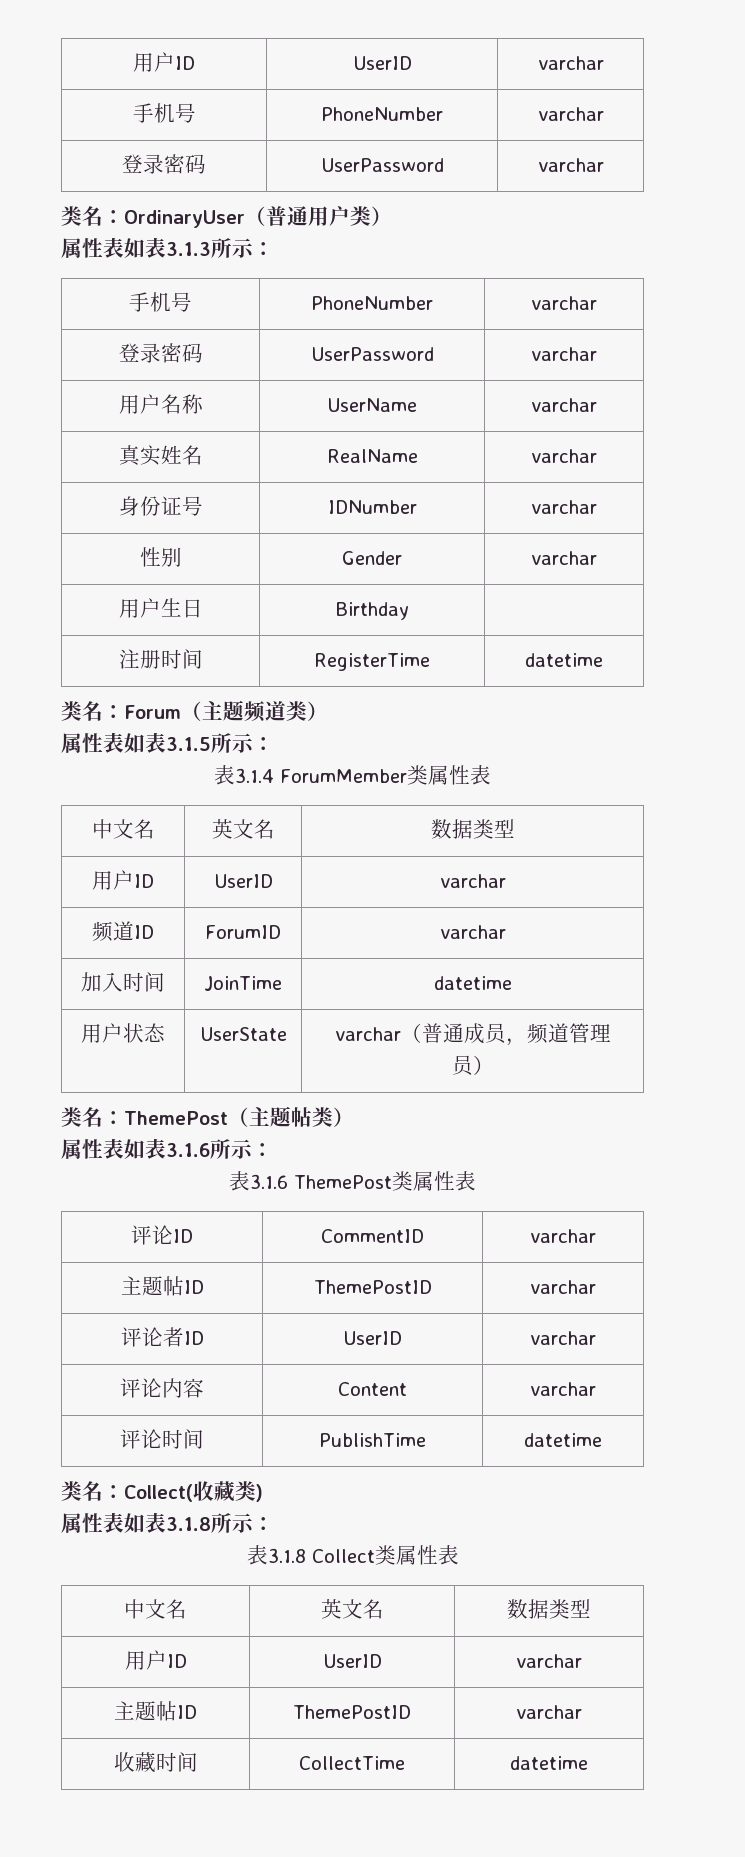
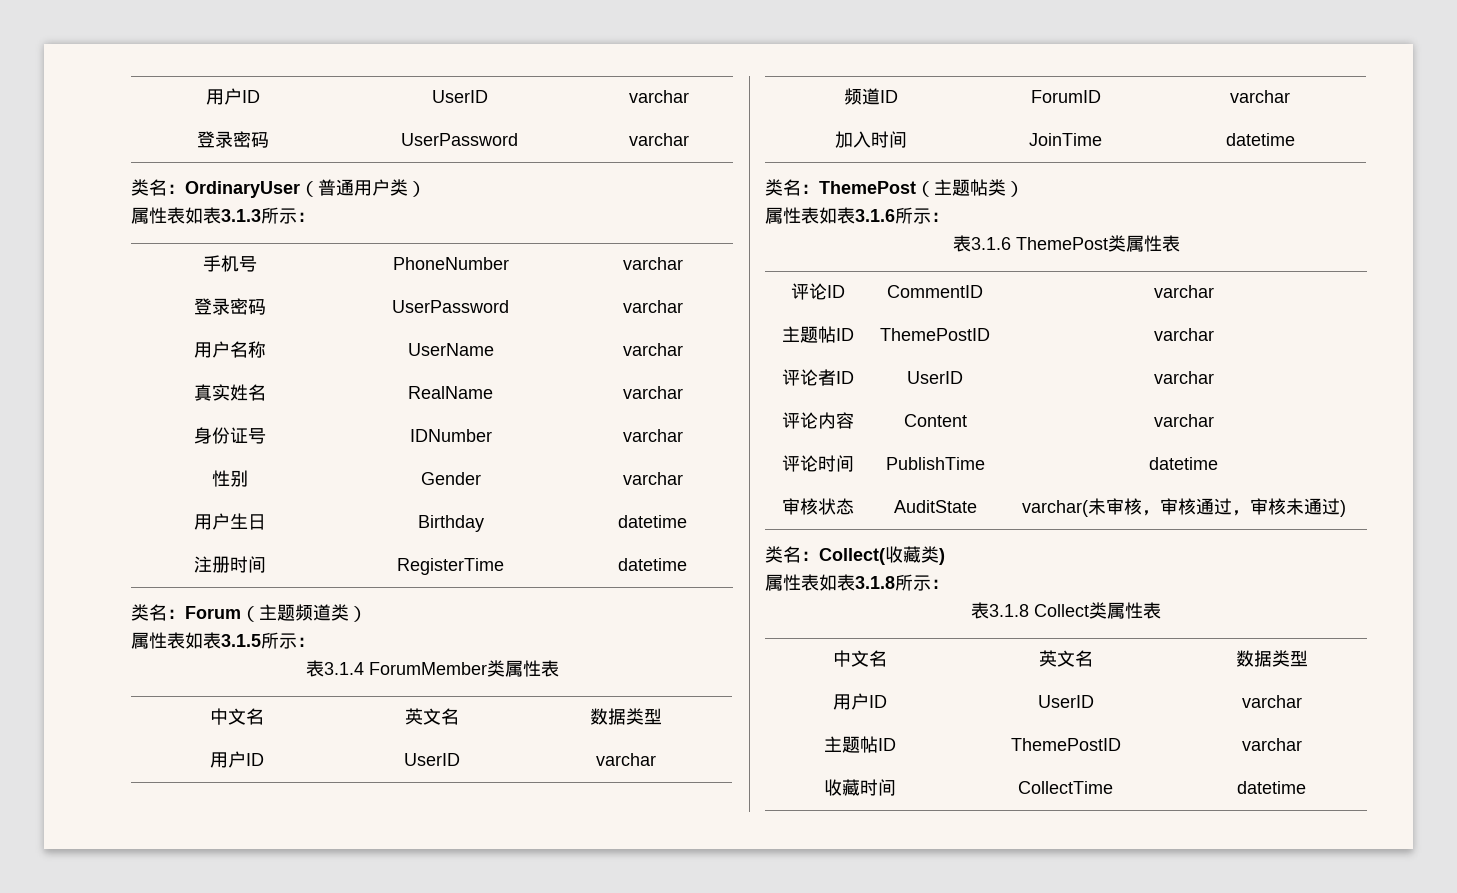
[133,52,195,72] [352,56,412,70] [537,56,604,70] [132,103,196,123] [321,107,443,121] [537,107,604,121] 用户ID | UserID | varchar // 手机号 | PhoneNumber | varchar -> [206,88,260,105] [431,90,488,103] [628,90,689,103] 用户ID | UserID | varchar
(409, 611) none -> [618,515,687,528] datetime
[81,1023,165,1043] [199,1027,287,1041] [334,1023,611,1046] [451,1055,494,1076] // 用户状态 | UserState | varchar（普通成员，频道管理员） -> (1295, 139) none
(602, 1440) none -> [781,498,854,515] [893,500,977,513] [1021,498,1346,517] // 审核状态 | AuditState | varchar(未审核，审核通过，审核未通过)

